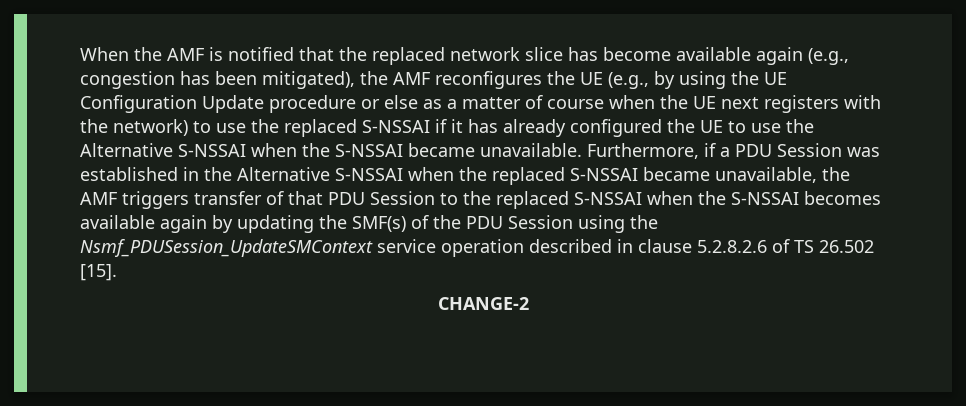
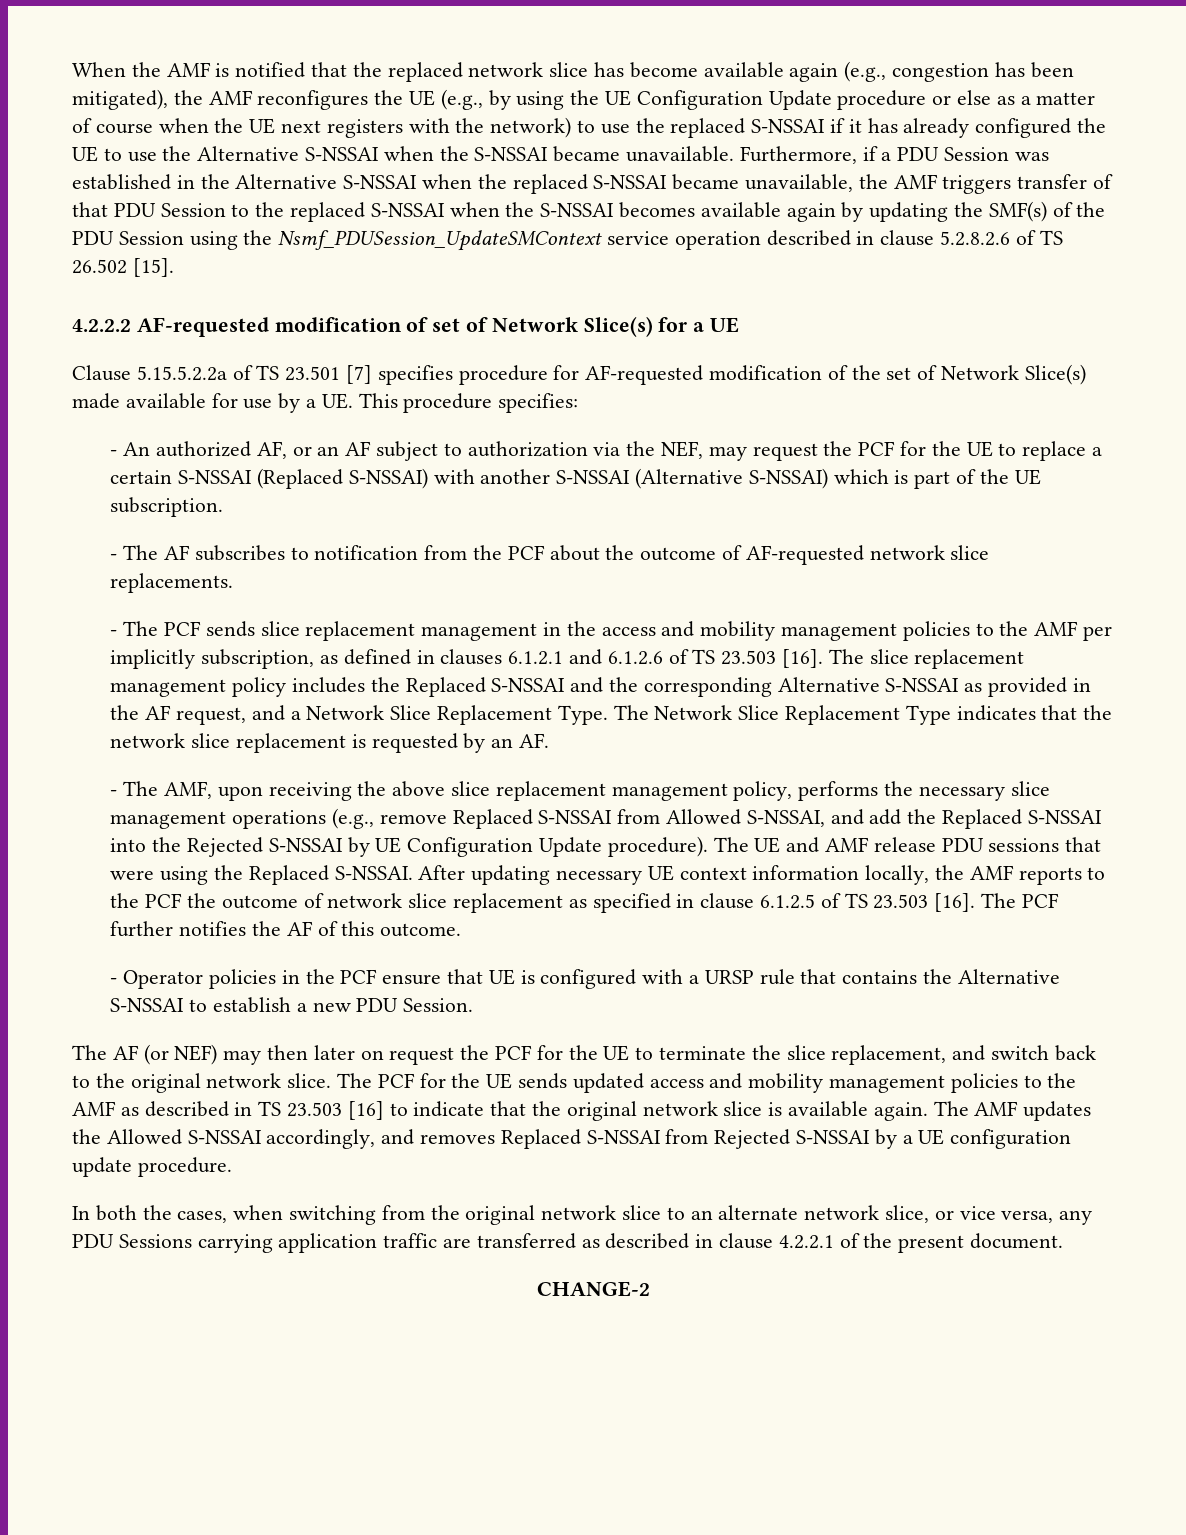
(117, 272) none -> [72,316,740,337] [72,364,1086,385] [72,393,579,413] [110,441,1103,461] [110,468,1041,489] [110,497,224,517] [110,545,990,565] [110,573,234,593] [110,621,1113,641] [110,649,1025,669] [110,677,1091,697] [110,705,1113,725] [110,733,549,753] [110,781,1050,801] [110,808,1102,829] [110,836,1102,857] [110,865,1106,885] [110,893,1059,913] [110,921,462,937] [110,969,1060,989] [110,997,474,1013] [72,1044,1096,1065] [72,1073,1077,1093] [72,1101,1092,1121] [72,1129,1072,1149] [72,1157,232,1177] [72,1205,1093,1225] [72,1233,1064,1253] // 4.2.2.2 AF-requested modification of set of Network Slice(s) for a UE // Clause 5.15.5.2.2a of TS 23.501 [7] specifies procedure for AF-requested modification of the set of Network Slice(s) made available for use by a UE. This procedure specifies: // - An authorized AF, or an AF subject to authorization via the NEF, may request the PCF for the UE to replace a certain S-NSSAI (Replaced S-NSSAI) with another S-NSSAI (Alternative S-NSSAI) which is part of the UE subscription. // - The AF subscribes to notification from the PCF about the outcome of AF-requested network slice replacements. // - The PCF sends slice replacement management in the access and mobility management policies to the AMF per implicitly subscription, as defined in clauses 6.1.2.1 and 6.1.2.6 of TS 23.503 [16]. The slice replacement management policy includes the Replaced S-NSSAI and the corresponding Alternative S-NSSAI as provided in the AF request, and a Network Slice Replacement Type. The Network Slice Replacement Type indicates that the network slice replacement is requested by an AF. // - The AMF, upon receiving the above slice replacement management policy, performs the necessary slice management operations (e.g., remove Replaced S-NSSAI from Allowed S-NSSAI, and add the Replaced S-NSSAI into the Rejected S-NSSAI by UE Configuration Update procedure). The UE and AMF release PDU sessions that were using the Replaced S-NSSAI. After updating necessary UE context information locally, the AMF reports to the PCF the outcome of network slice replacement as specified in clause 6.1.2.5 of TS 23.503 [16]. The PCF further notifies the AF of this outcome. // - Operator policies in the PCF ensure that UE is configured with a URSP rule that contains the Alternative S-NSSAI to establish a new PDU Session. // The AF (or NEF) may then later on request the PCF for the UE to terminate the slice replacement, and switch back to the original network slice. The PCF for the UE sends updated access and mobility management policies to the AMF as described in TS 23.503 [16] to indicate that the original network slice is available again. The AMF updates the Allowed S-NSSAI accordingly, and removes Replaced S-NSSAI from Rejected S-NSSAI by a UE configuration update procedure. // In both the cases, when switching from the original network slice to an alternate network slice, or vice versa, any PDU Sessions carrying application traffic are transferred as described in clause 4.2.2.1 of the present document.

